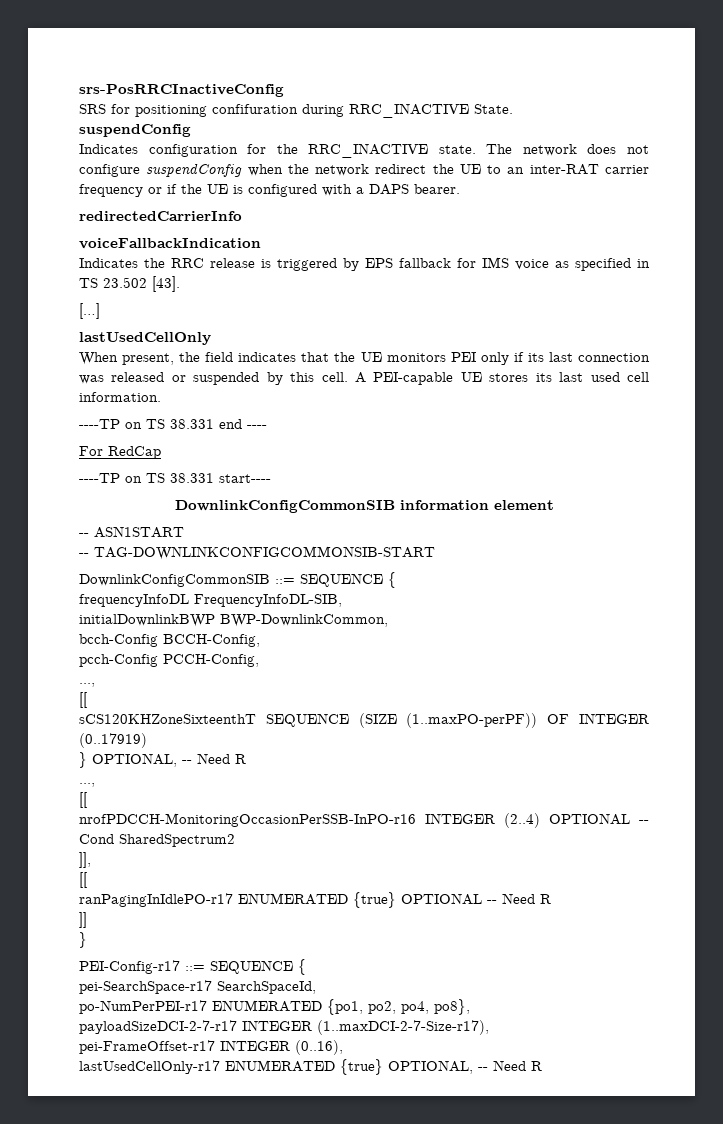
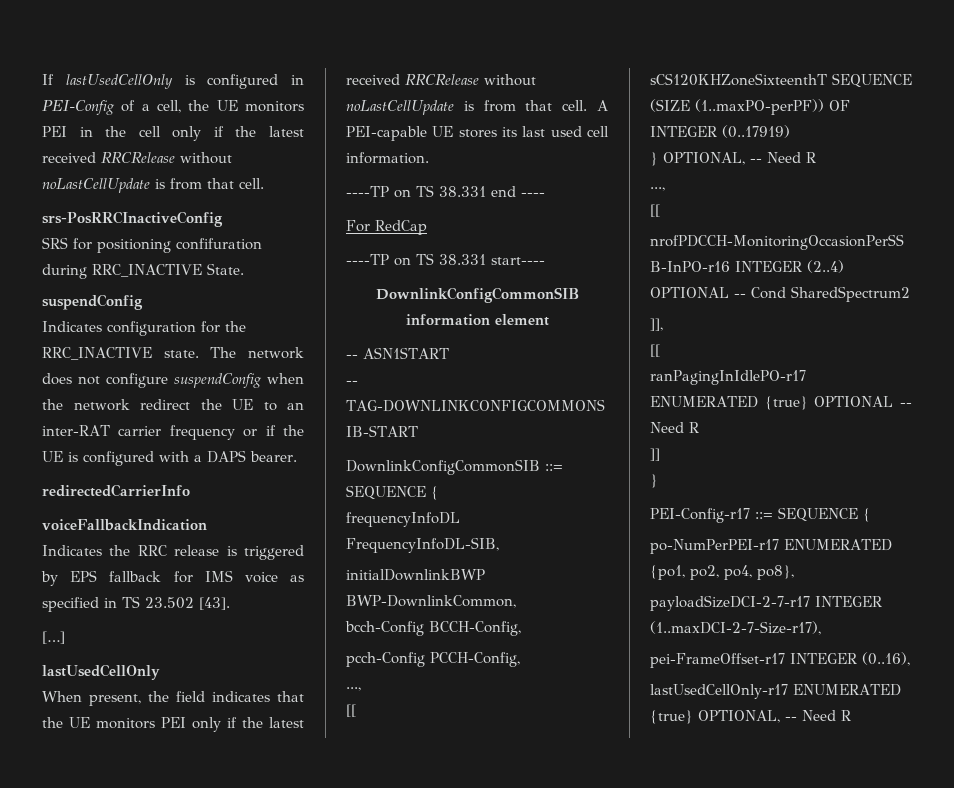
(79, 90) none -> [42,74,304,89] [42,100,304,115] [42,126,304,141] [42,152,232,164] [42,178,264,193] If lastUsedCellOnly is configured in PEI-Config of a cell, the UE monitors PEI in the cell only if the latest received RRCRelease without noLastCellUpdate is from that cell. //
[527,352,650,362] [79,372,315,385] its last connection was released or suspended by this -> [242,717,304,728] [346,74,536,86] [346,100,553,115] the latest received RRCRelease without noLastCellUpdate is from that
[79,980,316,994] // pei-SearchSpace-r17 SearchSpaceId, -> (871, 515) none

